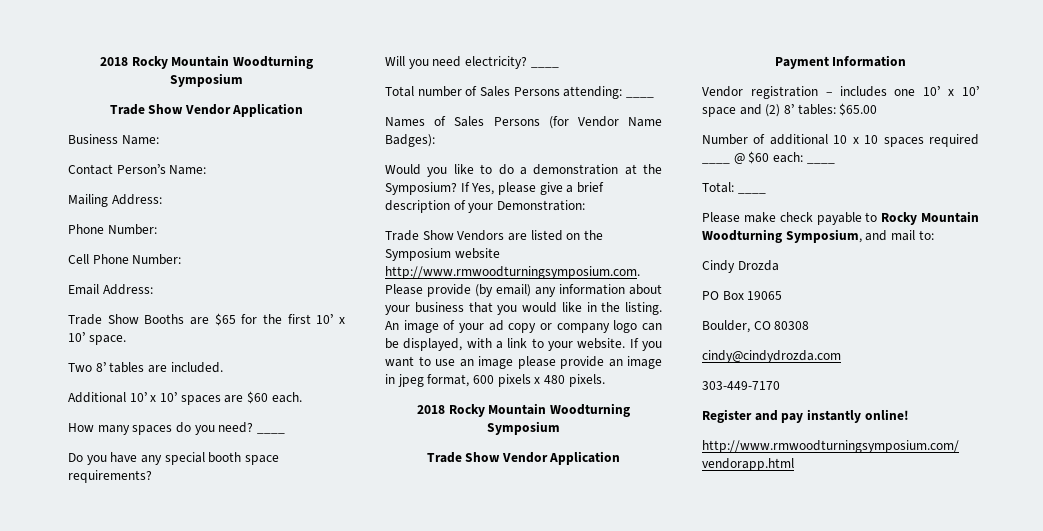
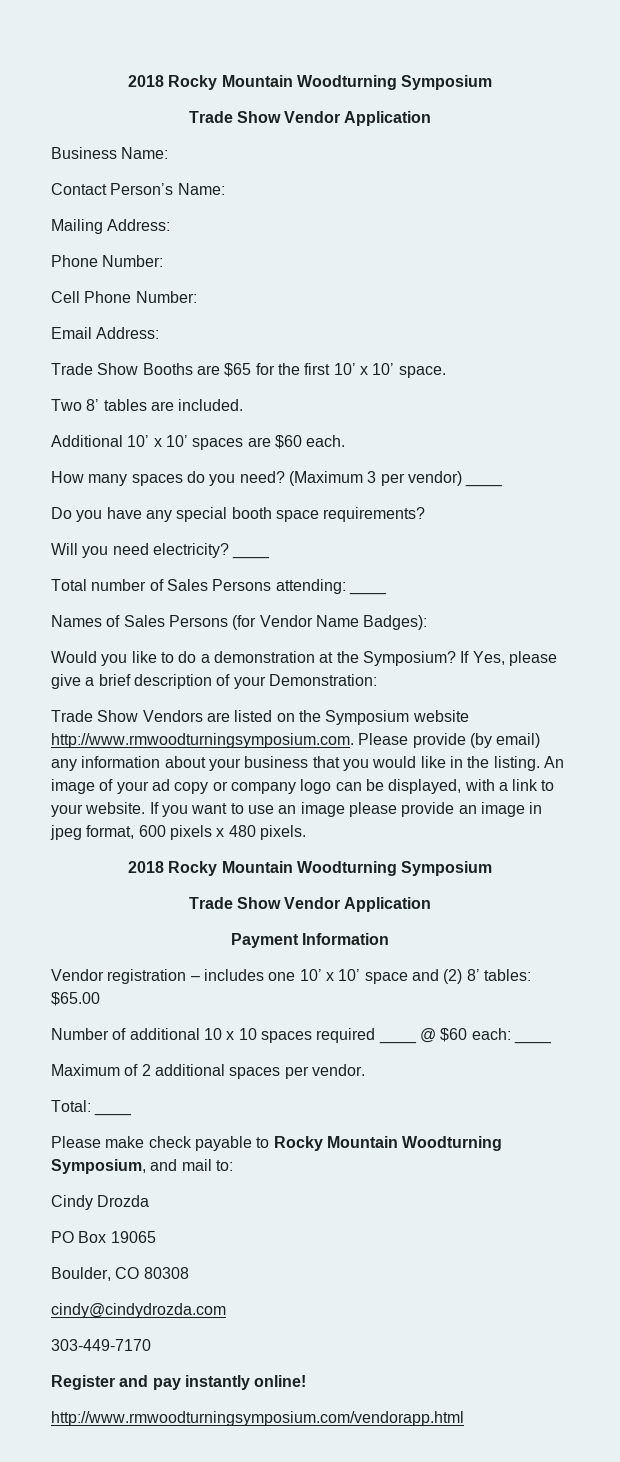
(254, 427) none -> [288,471,462,486] (Maximum 3 per vendor)
(835, 163) none -> [51,1064,365,1079] // Maximum of 2 additional spaces per vendor.

